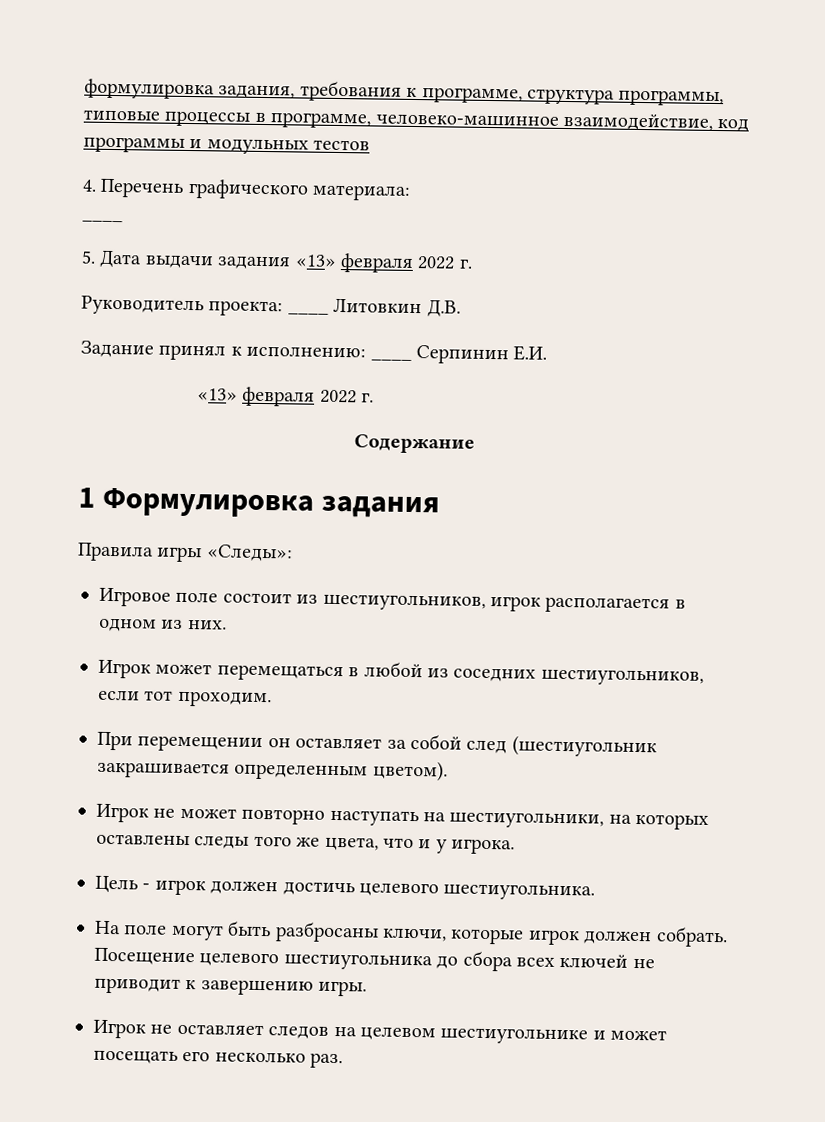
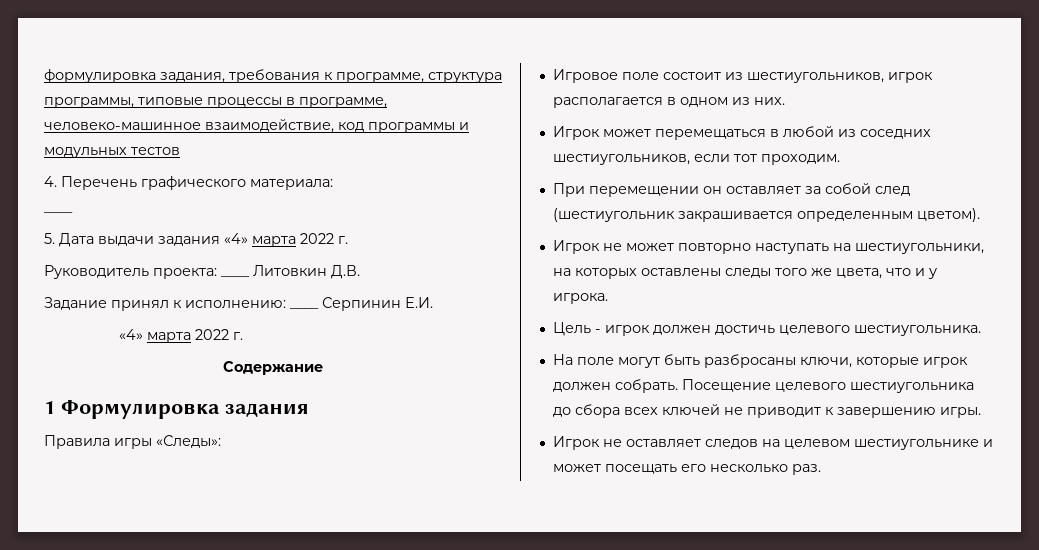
[294,253,414,273] «13» февраля -> [224,233,296,247] «4» марта
[196,386,316,407] «13» февраля -> [119,329,192,343] «4» марта

